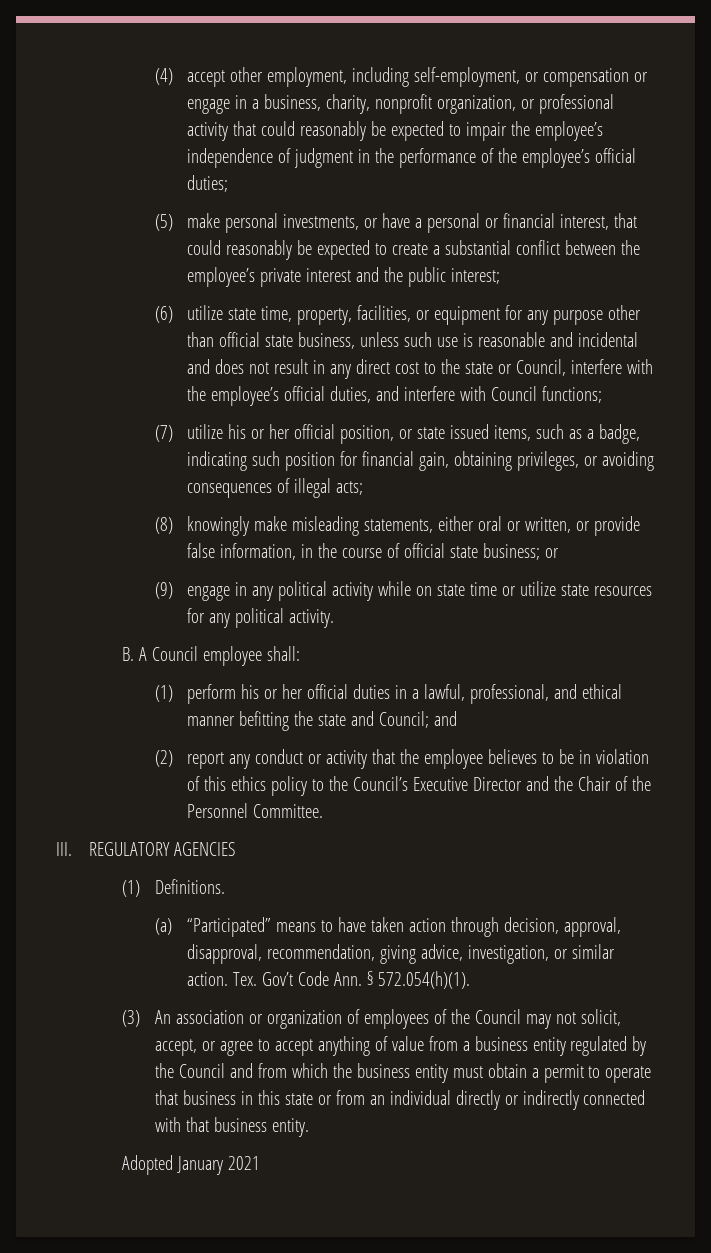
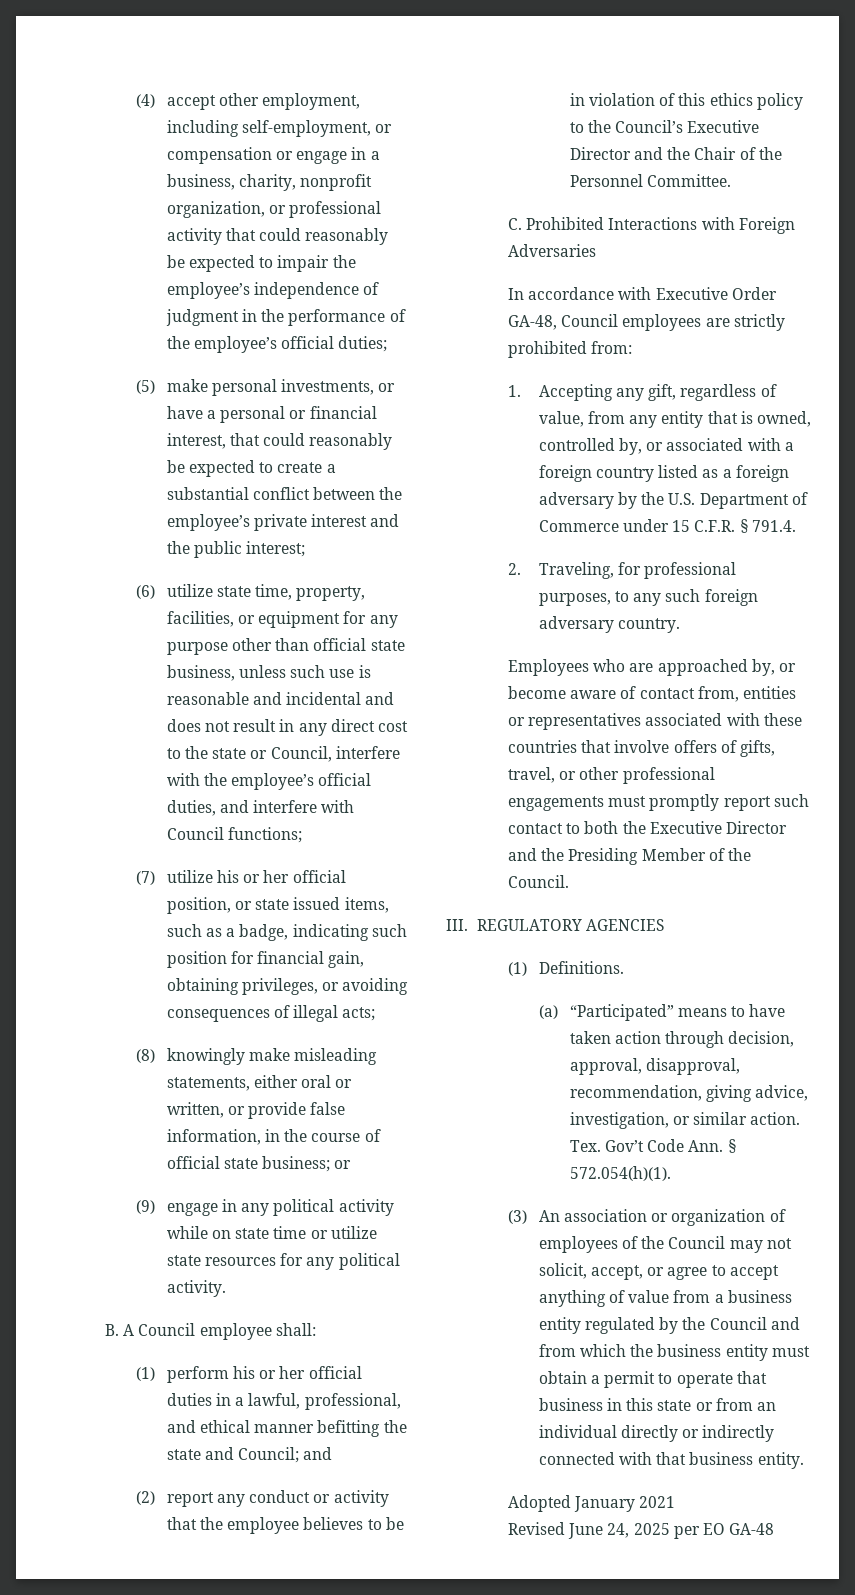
(324, 811) none -> [507,217,795,234] [507,244,596,257] [507,287,777,300] [507,314,785,331] [507,341,633,358] [507,384,777,401] [538,411,812,428] [538,438,794,455] [538,465,789,482] [538,492,808,509] [538,519,796,533] [507,562,737,579] [538,589,758,606] [538,616,681,633] [507,659,796,676] [507,686,796,702] [507,713,802,730] [507,740,775,757] [507,767,715,784] [507,794,809,811] [507,821,787,834] [507,848,751,865] [507,875,569,888] // C. Prohibited Interactions with Foreign Adversaries // In accordance with Executive Order GA-48, Council employees are strictly prohibited from: // 1. Accepting any gift, regardless of value, from any entity that is owned, controlled by, or associated with a foreign country listed as a foreign adversary by the U.S. Department of Commerce under 15 C.F.R. § 791.4. // 2. Traveling, for professional purposes, to any such foreign adversary country. // Employees who are approached by, or become aware of contact from, entities or representatives associated with these countries that involve offers of gifts, travel, or other professional engagements must promptly report such contact to both the Executive Director and the Presiding Member of the Council.
(260, 1163) none -> [507,1522,775,1539] // Revised June 24, 2025 per EO GA-48

